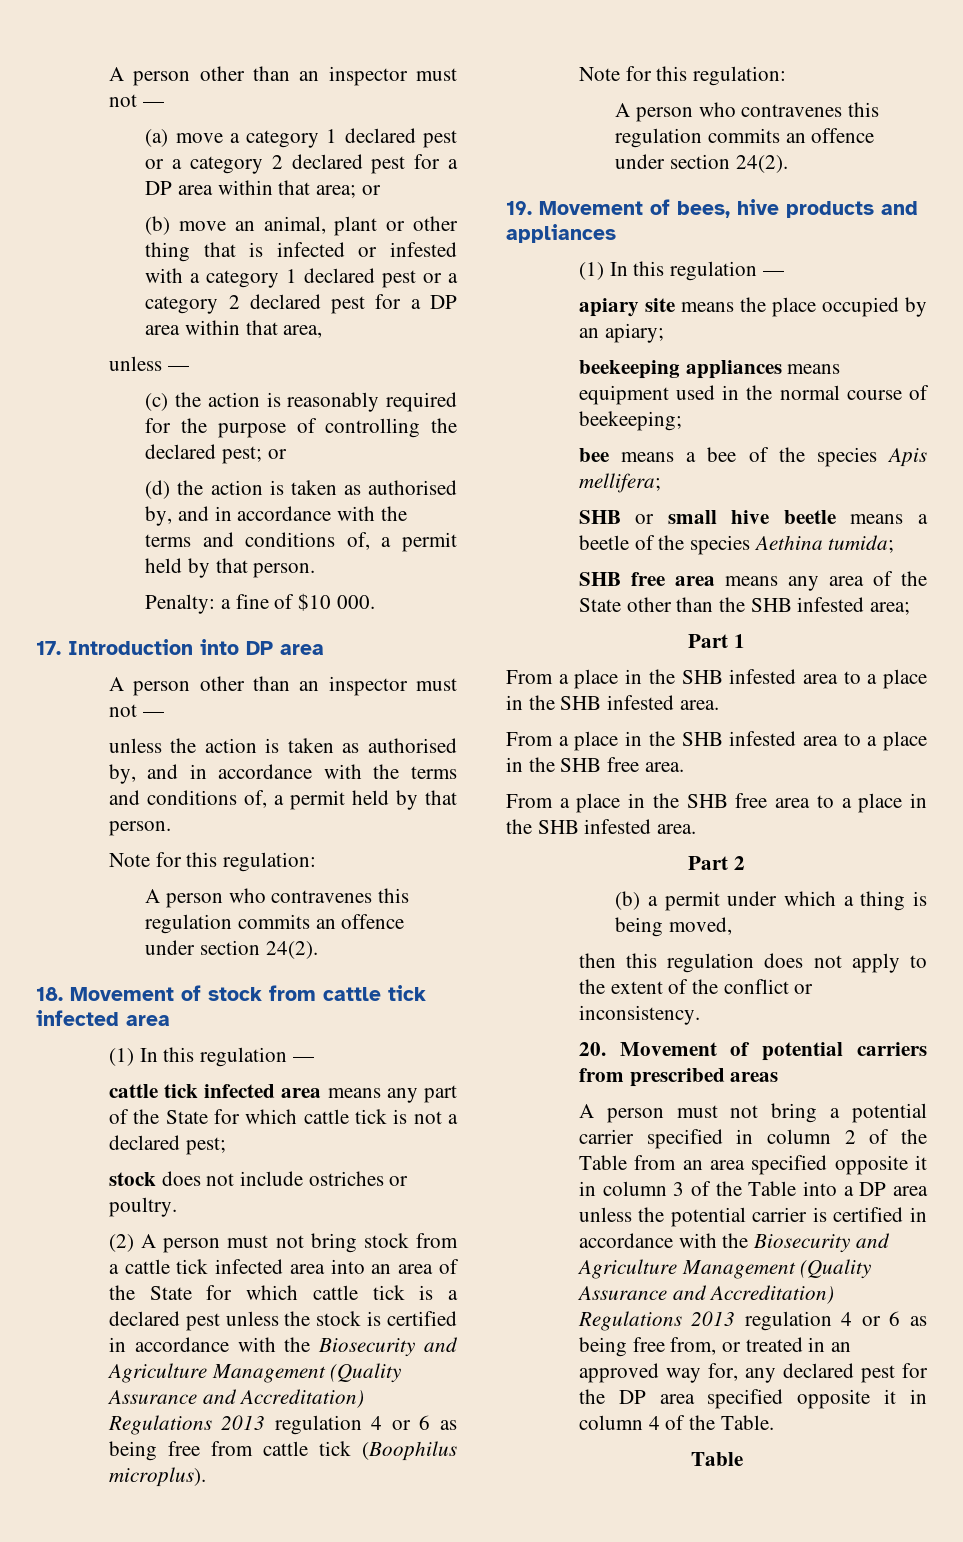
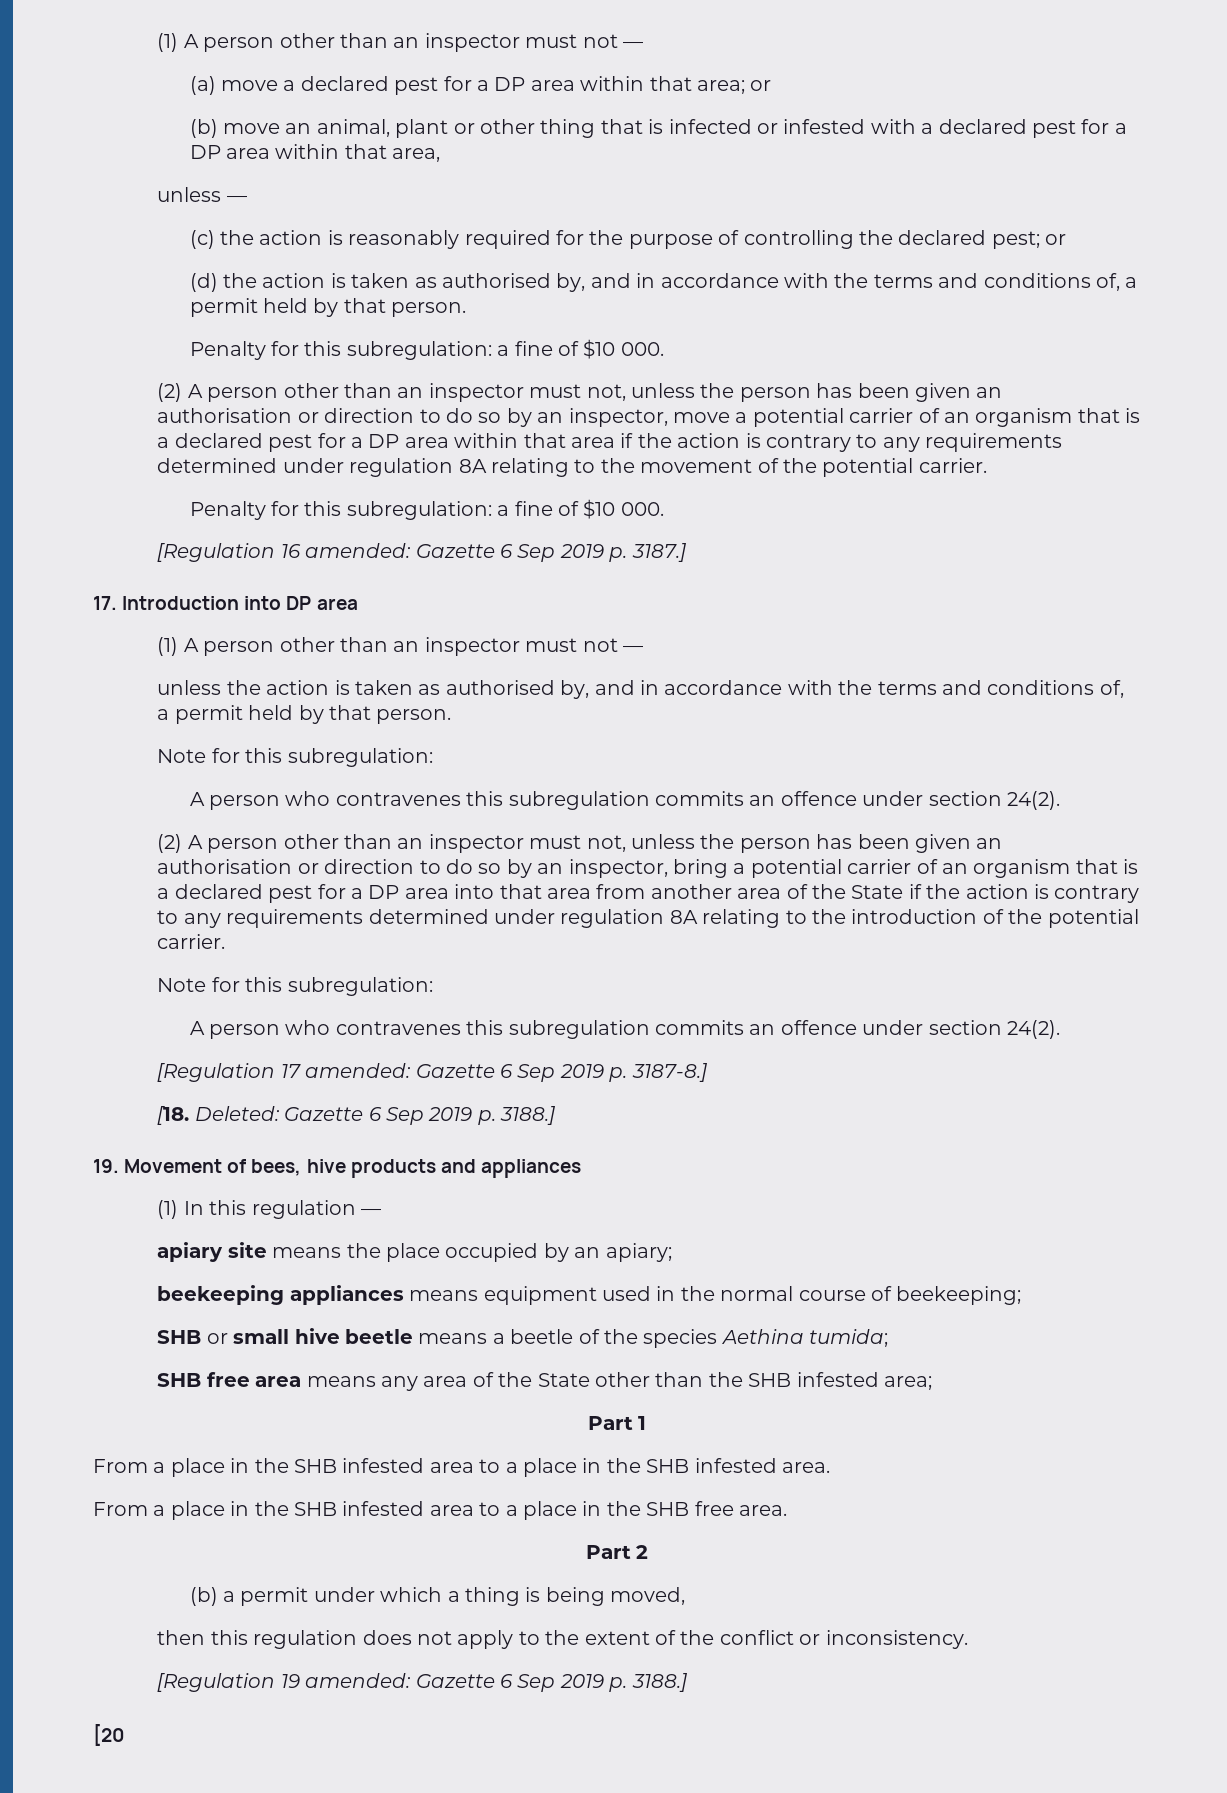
(108, 74) none -> [157,33,179,52] (1)
[246,128,458,148] [145,155,283,174] category 1 declared pest or a category 2 -> (296, 85) none
[206,268,458,288] [145,295,240,314] category 1 declared pest or a category 2 -> (934, 128) none
[145,593,375,614] Penalty: a fine of $10 000. -> [189,339,664,360] [157,383,1003,402] [157,408,1141,427] [157,433,1063,452] [157,458,987,477] [189,499,664,520] [157,543,687,562] Penalty for this subregulation: a fine of $10 000. // (2) A person other than an inspector must not, unless the person has been given an authorisation or direction to do so by an inspector, move a potential carrier of an organism that is a declared pest for a DP area within that area if the action is contrary to any requirements determined under regulation 8A relating to the movement of the potential carrier. // Penalty for this subregulation: a fine of $10 000. // [Regulation 16 amended: Gazette 6 Sep 2019 p. 3187.]
(324, 649) none -> [157,637,179,656] (1)
[222,852,316,872] [145,888,409,908] [145,914,405,934] [145,940,318,959] [36,985,426,1001] [36,1010,170,1026] [108,1047,314,1067] [108,1084,457,1103] [108,1109,458,1124] [108,1135,226,1155] [108,1171,409,1186] [108,1197,177,1217] [108,1233,458,1253] [108,1259,459,1274] [108,1285,459,1300] [108,1311,457,1331] [108,1337,458,1357] [106,1363,402,1383] [106,1389,365,1408] [107,1415,457,1435] [108,1441,457,1461] [108,1467,206,1487] [578,66,786,86] [615,102,879,122] [615,128,875,148] [615,154,788,173] regulation: // A person who contravenes this regulation commits an offence under section 24(2). // 18. Movement of stock from cattle tick infected area // (1) In this regulation — // cattle tick infected area means any part of the State for which cattle tick is not a declared pest; // stock does not include ostriches or poultry. // (2) A person must not bring stock from a cattle tick infected area into an area of the State for which cattle tick is a declared pest unless the stock is certified in accordance with the Biosecurity and Agriculture Management (Quality Assurance and Accreditation) Regulations 2013 regulation 4 or 6 as being free from cattle tick (Boophilus microplus). // Note for this regulation: // A person who contravenes this regulation commits an offence under section 24(2). -> [287,748,433,767] [189,791,1060,810] [157,834,1003,853] [157,859,1139,878] [157,884,1140,903] [157,909,1139,928] [157,934,226,949] [157,977,433,996] [189,1020,1060,1039] [157,1063,708,1082] [157,1106,557,1125] subregulation: // A person who contravenes this subregulation commits an offence under section 24(2). // (2) A person other than an inspector must not, unless the person has been given an authorisation or direction to do so by an inspector, bring a potential carrier of an organism that is a declared pest for a DP area into that area from another area of the State if the action is contrary to any requirements determined under regulation 8A relating to the introduction of the potential carrier. // Note for this subregulation: // A person who contravenes this subregulation commits an offence under section 24(2). // [Regulation 17 amended: Gazette 6 Sep 2019 p. 3187-8.] // [18. Deleted: Gazette 6 Sep 2019 p. 3188.]
[578,447,927,467] [578,473,661,493] // bee means a bee of the species Apis mellifera; -> (1022, 1295) none
[506,793,928,813] [506,819,697,834] // From a place in the SHB free area to a place in the SHB infested area. -> (787, 1510) none
[578,1042,927,1061] [578,1068,779,1087] [578,1103,927,1123] [578,1129,927,1149] [578,1155,927,1175] [578,1181,928,1196] [578,1207,927,1227] [578,1233,890,1253] [576,1259,872,1279] [576,1285,835,1304] [577,1311,927,1331] [578,1337,851,1357] [578,1363,928,1383] [578,1389,927,1409] [578,1415,774,1430] [690,1452,743,1466] 20. Movement of potential carriers from prescribed areas // A person must not bring a potential carrier specified in column 2 of the Table from an area specified opposite it in column 3 of the Table into a DP area unless the potential carrier is certified in accordance with the Biosecurity and Agriculture Management (Quality Assurance and Accreditation) Regulations 2013 regulation 4 or 6 as being free from, or treated in an approved way for, any declared pest for the DP area specified opposite it in column 4 of the Table. // Table -> [157,1673,688,1692] [93,1724,125,1746] [Regulation 19 amended: Gazette 6 Sep 2019 p. 3188.] // [20

